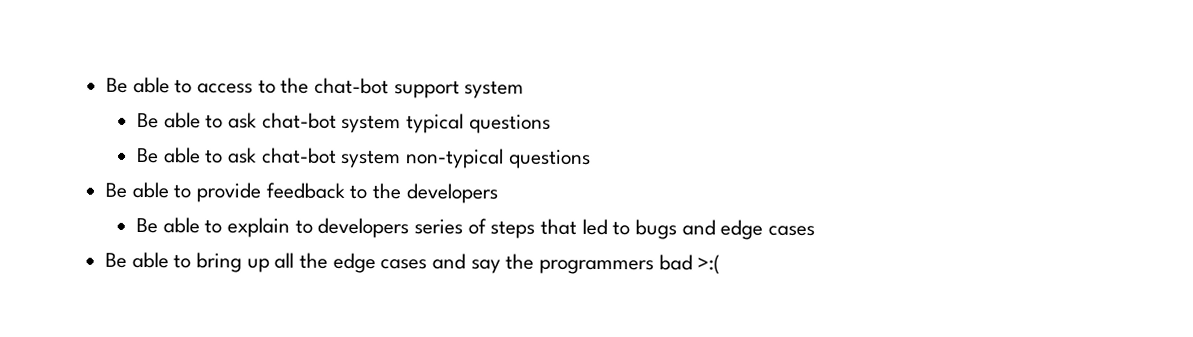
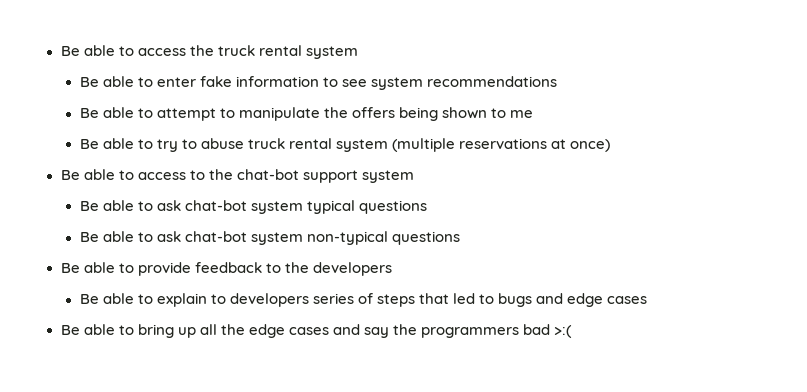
[105,76,253,94] Be able to access -> [60,45,358,59] [79,76,558,90] [79,107,534,121] [79,138,611,152] [60,169,186,180] Be able to access the truck rental system // Be able to enter fake information to see system recommendations // Be able to attempt to manipulate the offers being shown to me // Be able to try to abuse truck rental system (multiple reservations at once) // Be able to access

